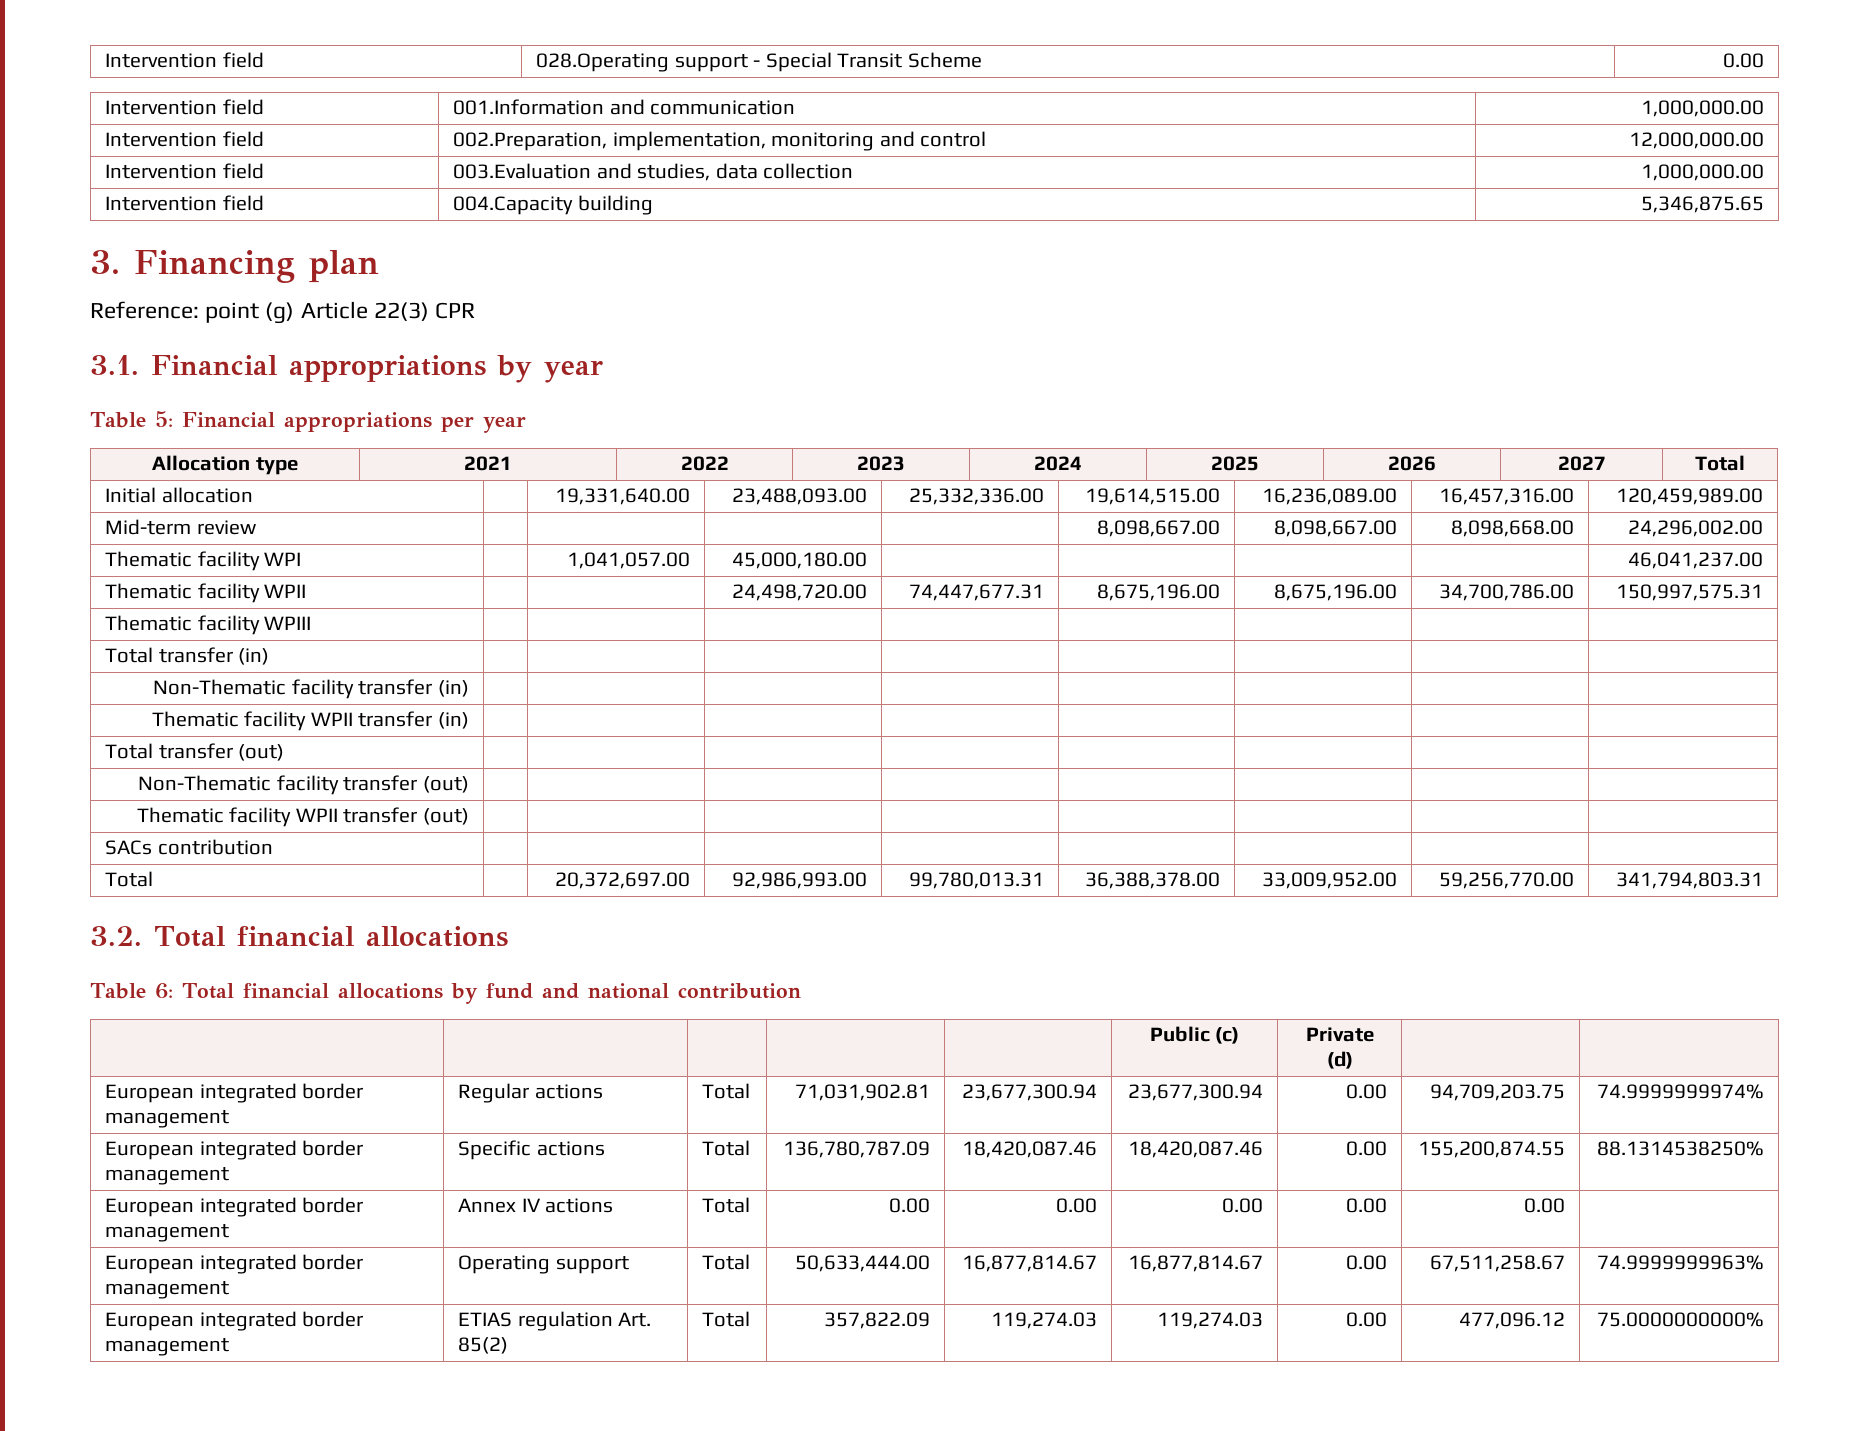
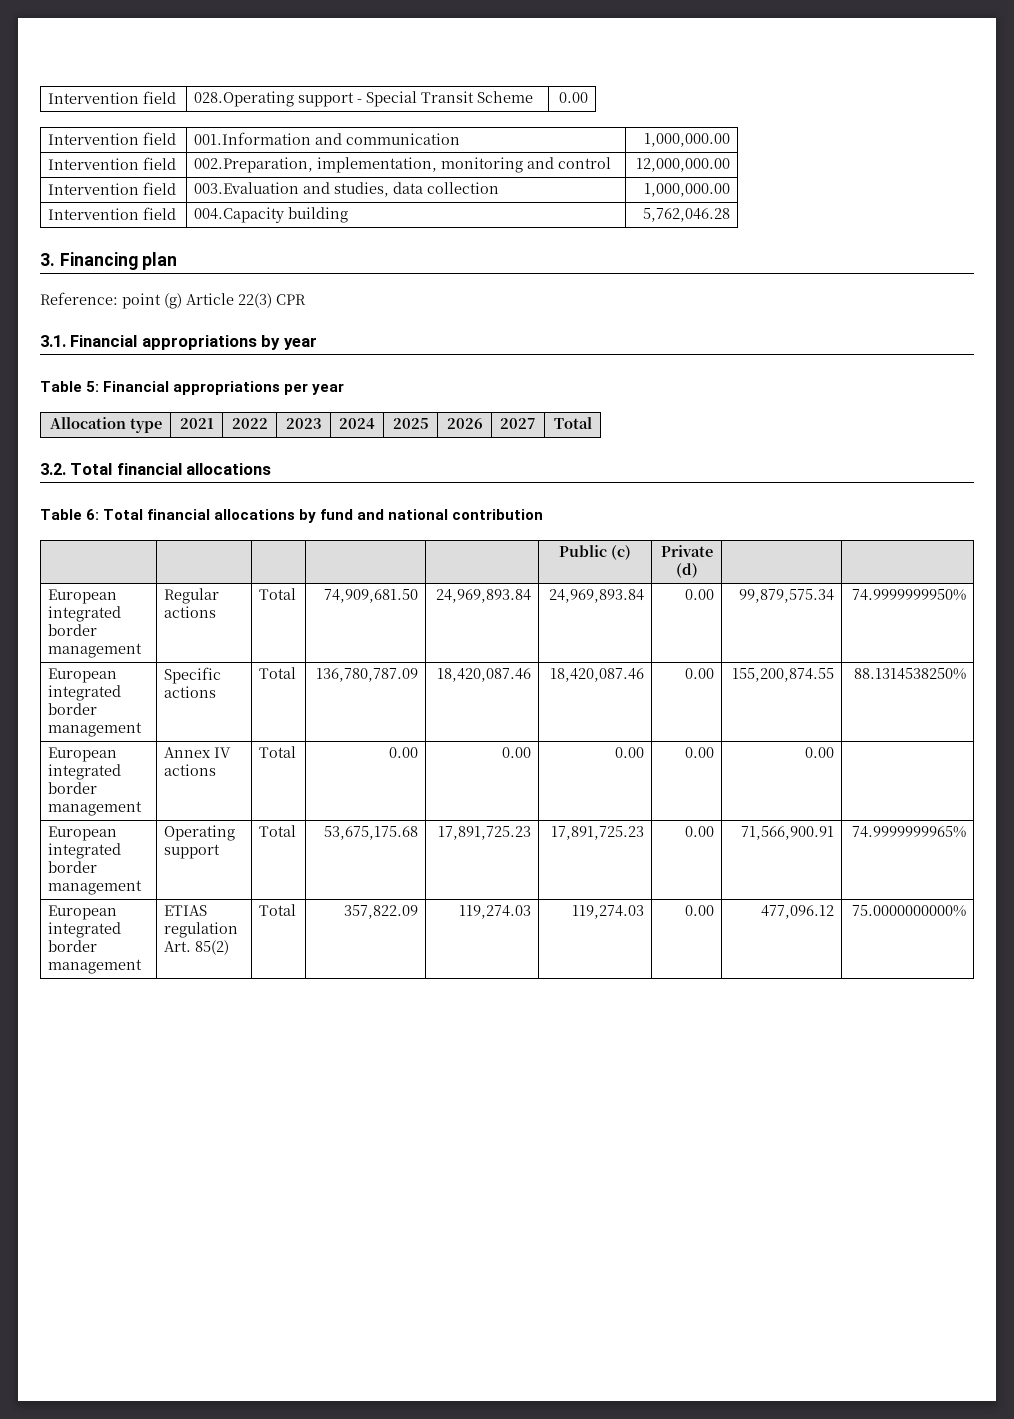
[1640,196,1764,213] 5,346,875.65 -> [642,208,730,222] 5,762,046.28
[105,487,253,503] [554,488,690,505] [731,488,867,505] [908,488,1044,505] [1084,488,1220,505] [1261,488,1397,505] [1438,488,1574,505] [1615,488,1763,505] [105,519,256,535] [1096,520,1220,537] [1273,520,1397,537] [1450,520,1574,537] [1627,520,1763,537] [105,551,302,571] [566,552,690,569] [731,552,867,569] [1627,552,1763,569] [105,583,307,603] [731,584,867,601] [908,584,1044,601] [1096,584,1220,601] [1273,584,1397,601] [1438,584,1574,601] [1615,584,1763,601] [105,615,312,635] [105,647,270,665] [153,679,469,699] [151,711,469,731] [105,743,285,761] [138,775,469,795] [136,807,469,827] [105,839,273,855] [105,871,154,887] [554,872,690,889] [731,872,867,889] [908,872,1044,889] [1084,872,1220,889] [1261,872,1397,889] [1438,872,1574,889] [1615,872,1763,889] // Initial allocation | | 19,331,640.00 | 23,488,093.00 | 25,332,336.00 | 19,614,515.00 | 16,236,089.00 | 16,457,316.00 | 120,459,989.00 // Mid-term review | | | | | 8,098,667.00 | 8,098,667.00 | 8,098,668.00 | 24,296,002.00 // Thematic facility WPI | | 1,041,057.00 | 45,000,180.00 | | | | | 46,041,237.00 // Thematic facility WPII | | | 24,498,720.00 | 74,447,677.31 | 8,675,196.00 | 8,675,196.00 | 34,700,786.00 | 150,997,575.31 // Thematic facility WPIII | | | | | | | | // Total transfer (in) | | | | | | | | // Non-Thematic facility transfer (in) | | | | | | | | // Thematic facility WPII transfer (in) | | | | | | | | // Total transfer (out) | | | | | | | | // Non-Thematic facility transfer (out) | | | | | | | | // Thematic facility WPII transfer (out) | | | | | | | | // SACs contribution | | | | | | | | // Total | | 20,372,697.00 | 92,986,993.00 | 99,780,013.31 | 36,388,378.00 | 33,009,952.00 | 59,256,770.00 | 341,794,803.31 -> (592, 423) none
[794,1084,930,1101] [961,1084,1097,1101] [1127,1084,1263,1101] [1345,1084,1387,1099] [1429,1084,1565,1101] [1596,1084,1764,1099] 71,031,902.81 | 23,677,300.94 | 23,677,300.94 | 0.00 | 94,709,203.75 | 74.9999999974% -> [323,589,418,603] [435,589,531,603] [548,589,644,603] [684,589,714,600] [738,589,834,603] [851,589,966,601] 74,909,681.50 | 24,969,893.84 | 24,969,893.84 | 0.00 | 99,879,575.34 | 74.9999999950%
[794,1255,930,1272] [961,1255,1097,1272] [1127,1255,1263,1272] [1345,1255,1387,1270] [1429,1255,1565,1272] [1596,1255,1764,1270] 50,633,444.00 | 16,877,814.67 | 16,877,814.67 | 0.00 | 67,511,258.67 | 74.9999999963% -> [323,826,418,840] [437,826,531,840] [550,826,644,840] [684,826,714,837] [740,826,834,840] [851,826,966,838] 53,675,175.68 | 17,891,725.23 | 17,891,725.23 | 0.00 | 71,566,900.91 | 74.9999999965%

